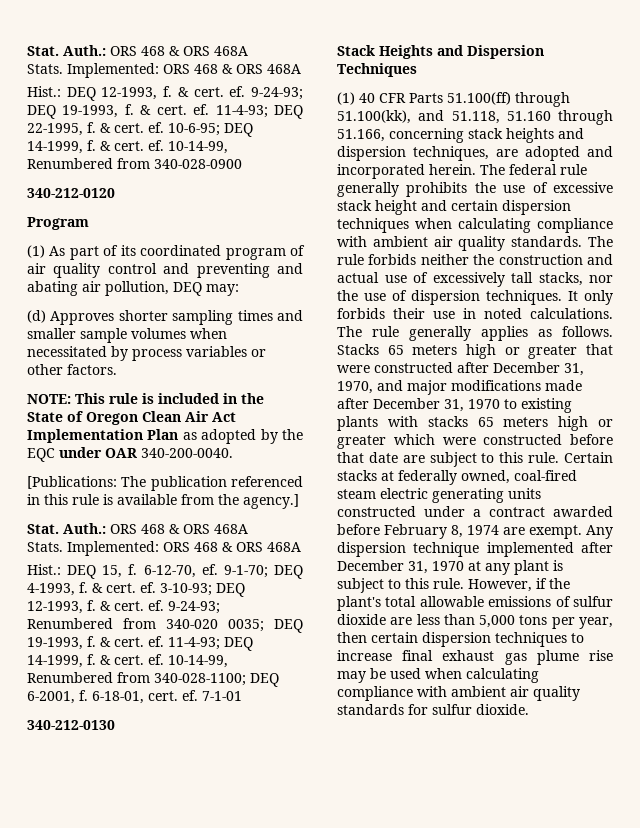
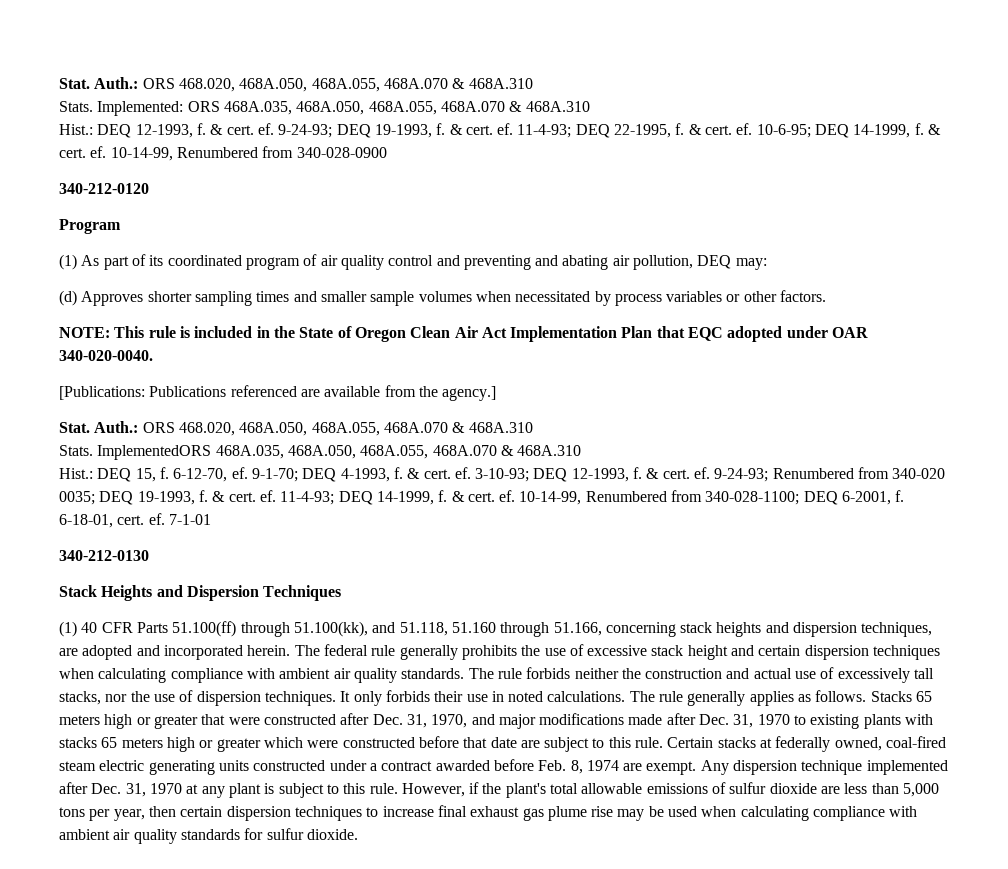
[27,45,248,56] [27,63,301,78] Stat. Auth.: ORS 468 & ORS 468A // Stats. Implemented: ORS 468 & ORS 468A -> [59,77,533,92] [59,101,590,116] Stat. Auth.: ORS 468.020, 468A.050, 468A.055, 468A.070 & 468A.310 // Stats. Implemented: ORS 468A.035, 468A.050, 468A.055, 468A.070 & 468A.310
[182,429,303,444] [27,448,55,462] as adopted by the EQC -> [656,326,783,342] that EQC adopted
[141,448,233,458] 340-200-0040. -> [59,350,153,361] 340-020-0040.
[121,476,303,491] [27,494,113,505] The publication referenced in this rule is -> [149,385,320,397] Publications referenced are
[141,524,248,534] [27,541,301,556] 468 & ORS 468A // Stats. Implemented: ORS 468 & ORS 468A -> [178,422,533,436] [59,445,582,460] 468.020, 468A.050, 468A.055, 468A.070 & 468A.310 // Stats. ImplementedORS 468A.035, 468A.050, 468A.055, 468A.070 & 468A.310
[493,362,560,373] December -> [372,714,403,725] Dec.
[373,398,440,409] December -> [699,714,730,725] Dec.
[384,524,447,539] February -> [538,760,567,771] Feb.
[337,560,404,571] December -> [91,783,122,794] Dec.

